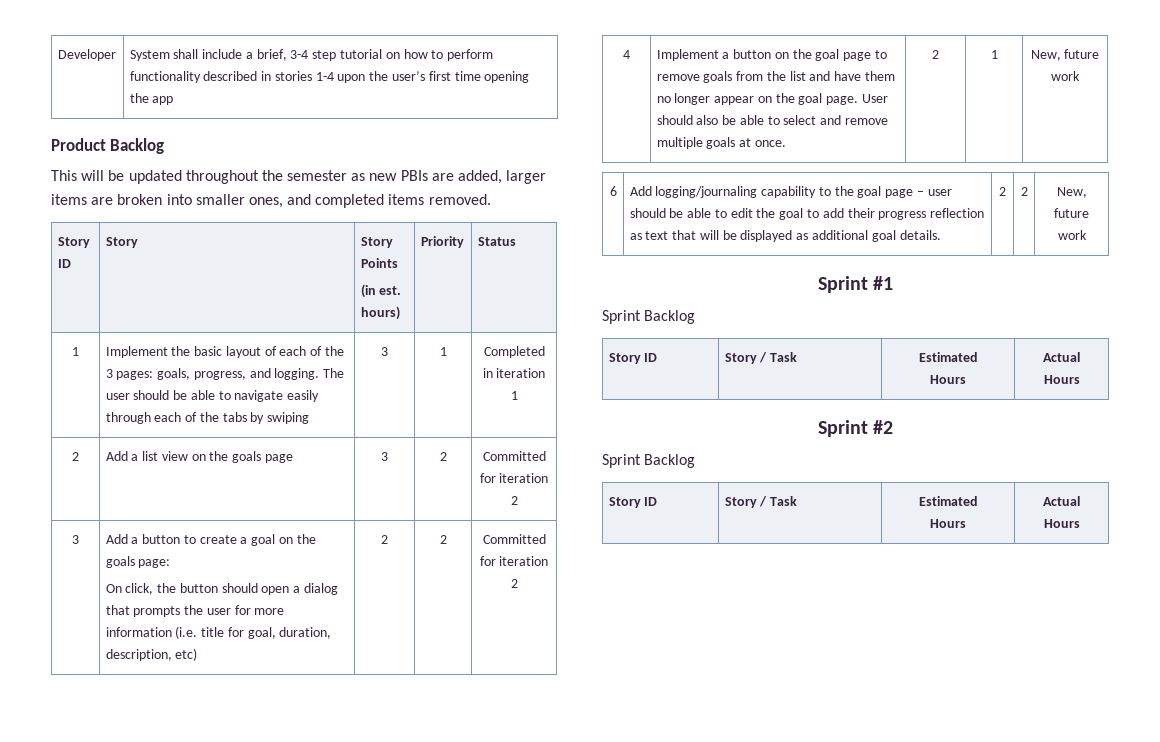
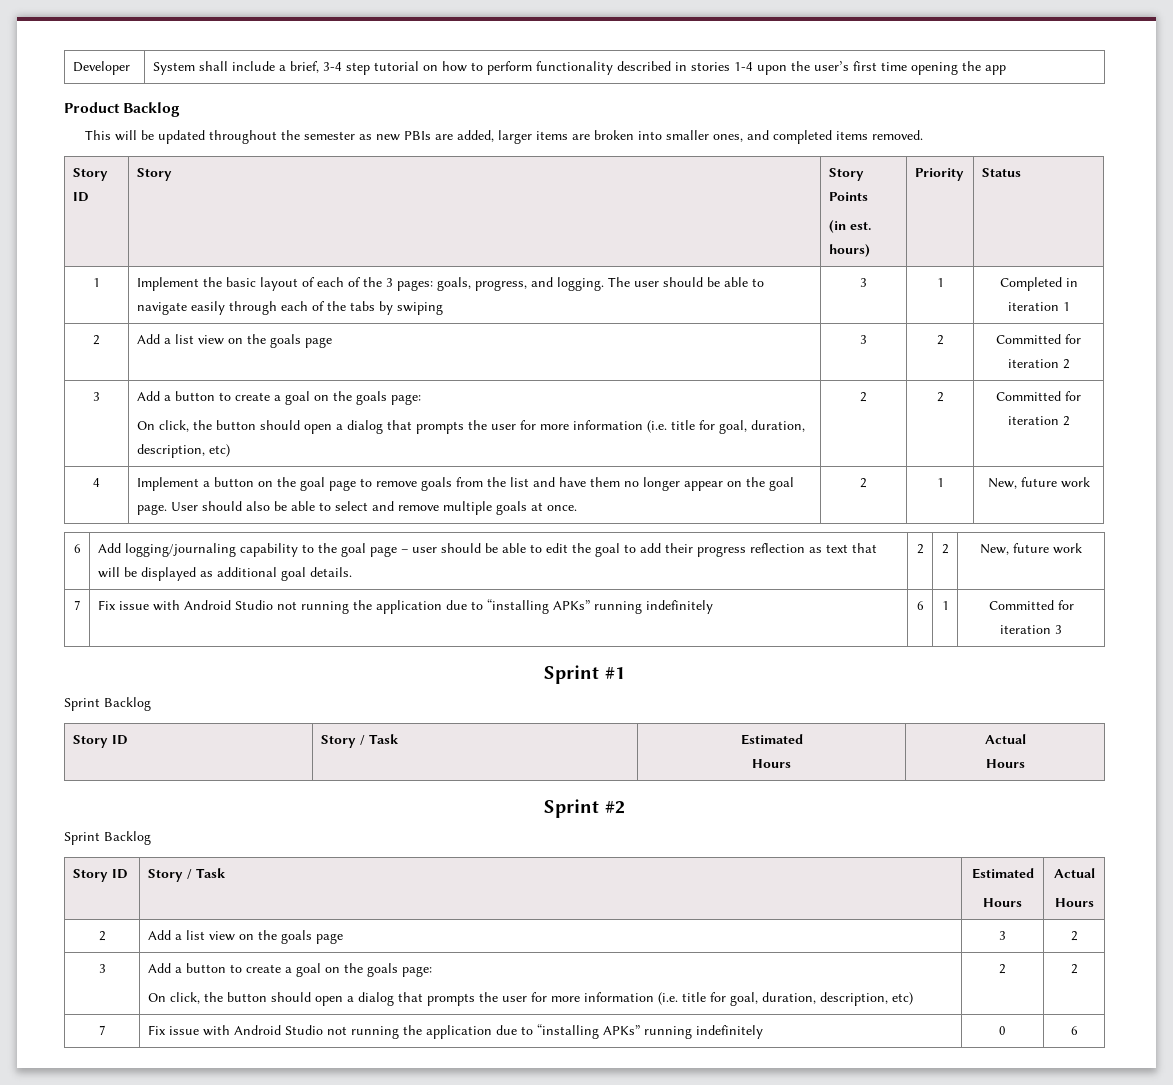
(1087, 235) none -> [73,600,81,610] [97,599,713,614] [916,601,924,610] [941,601,949,610] [988,600,1074,610] [1000,625,1062,634] // 7 | Fix issue with Android Studio not running the application due to “installing APKs” running indefinitely | 6 | 1 | Committed for iteration 3
(1080, 523) none -> [98,931,106,941] [147,930,343,944] [999,931,1006,940] [1070,931,1078,941] [98,964,106,973] [147,963,432,977] [147,992,913,1006] [999,964,1006,974] [1070,964,1078,974] [98,1025,106,1035] [147,1024,763,1039] [999,1026,1006,1035] [1070,1026,1078,1035] // 2 | Add a list view on the goals page | 3 | 2 // 3 | Add a button to create a goal on the goals page: // On click, the button should open a dialog that prompts the user for more information (i.e. title for goal, duration, description, etc) | 2 | 2 // 7 | Fix issue with Android Studio not running the application due to “installing APKs” running indefinitely | 0 | 6

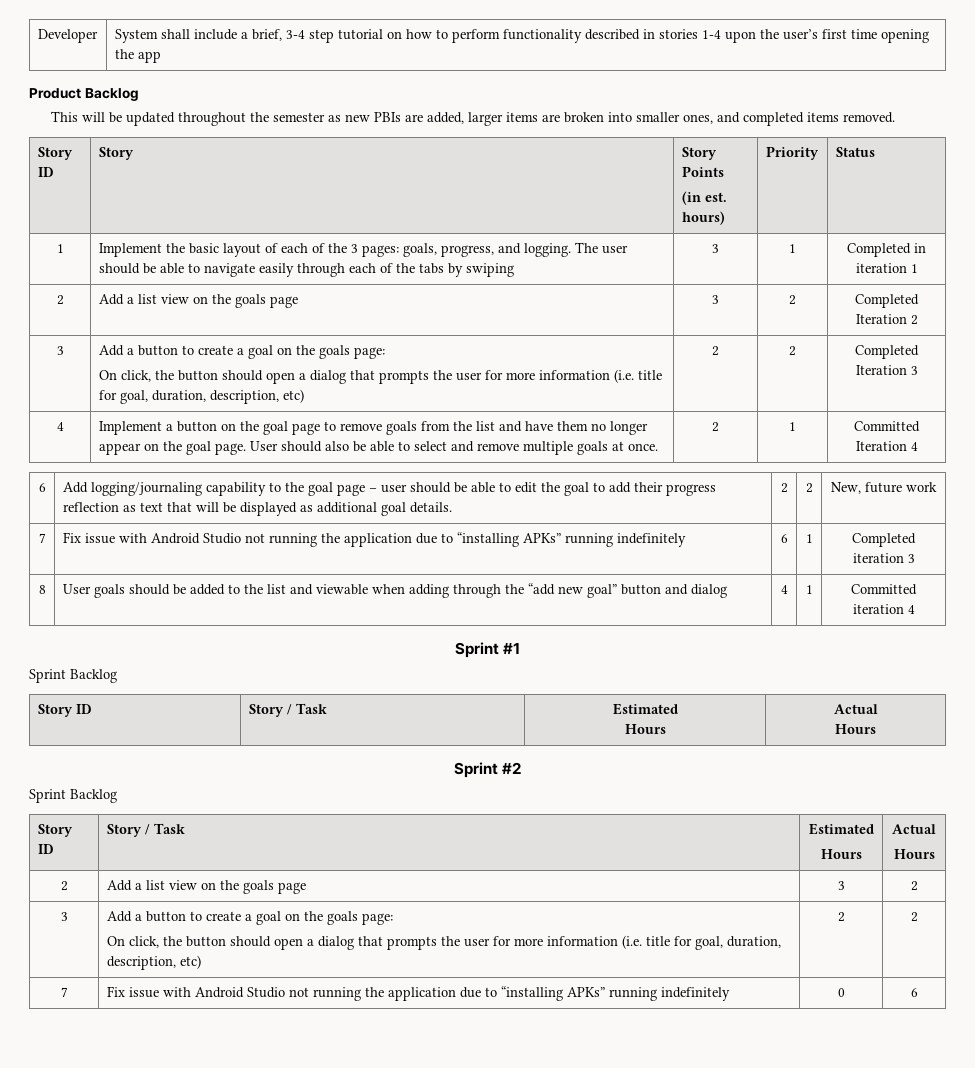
[996,334,1081,344] [1007,359,1059,368] Committed for iteration -> [855,294,919,308] [855,314,907,324] Completed Iteration
[996,391,1081,401] [1007,416,1070,426] Committed for iteration 2 -> [855,345,919,359] [855,365,918,375] Completed Iteration 3
[987,477,1090,489] New, future work -> [854,421,920,432] [855,441,918,451] Committed Iteration 4
[988,600,1074,610] Committed for -> [852,533,916,547] Completed
(1062, 629) none -> [38,585,46,594] [62,583,727,598] [780,585,788,594] [805,585,813,594] [851,584,917,595] [852,604,915,614] // 8 | User goals should be added to the list and viewable when adding through the “add new goal” button and dialog | 4 | 1 | Committed iteration 4

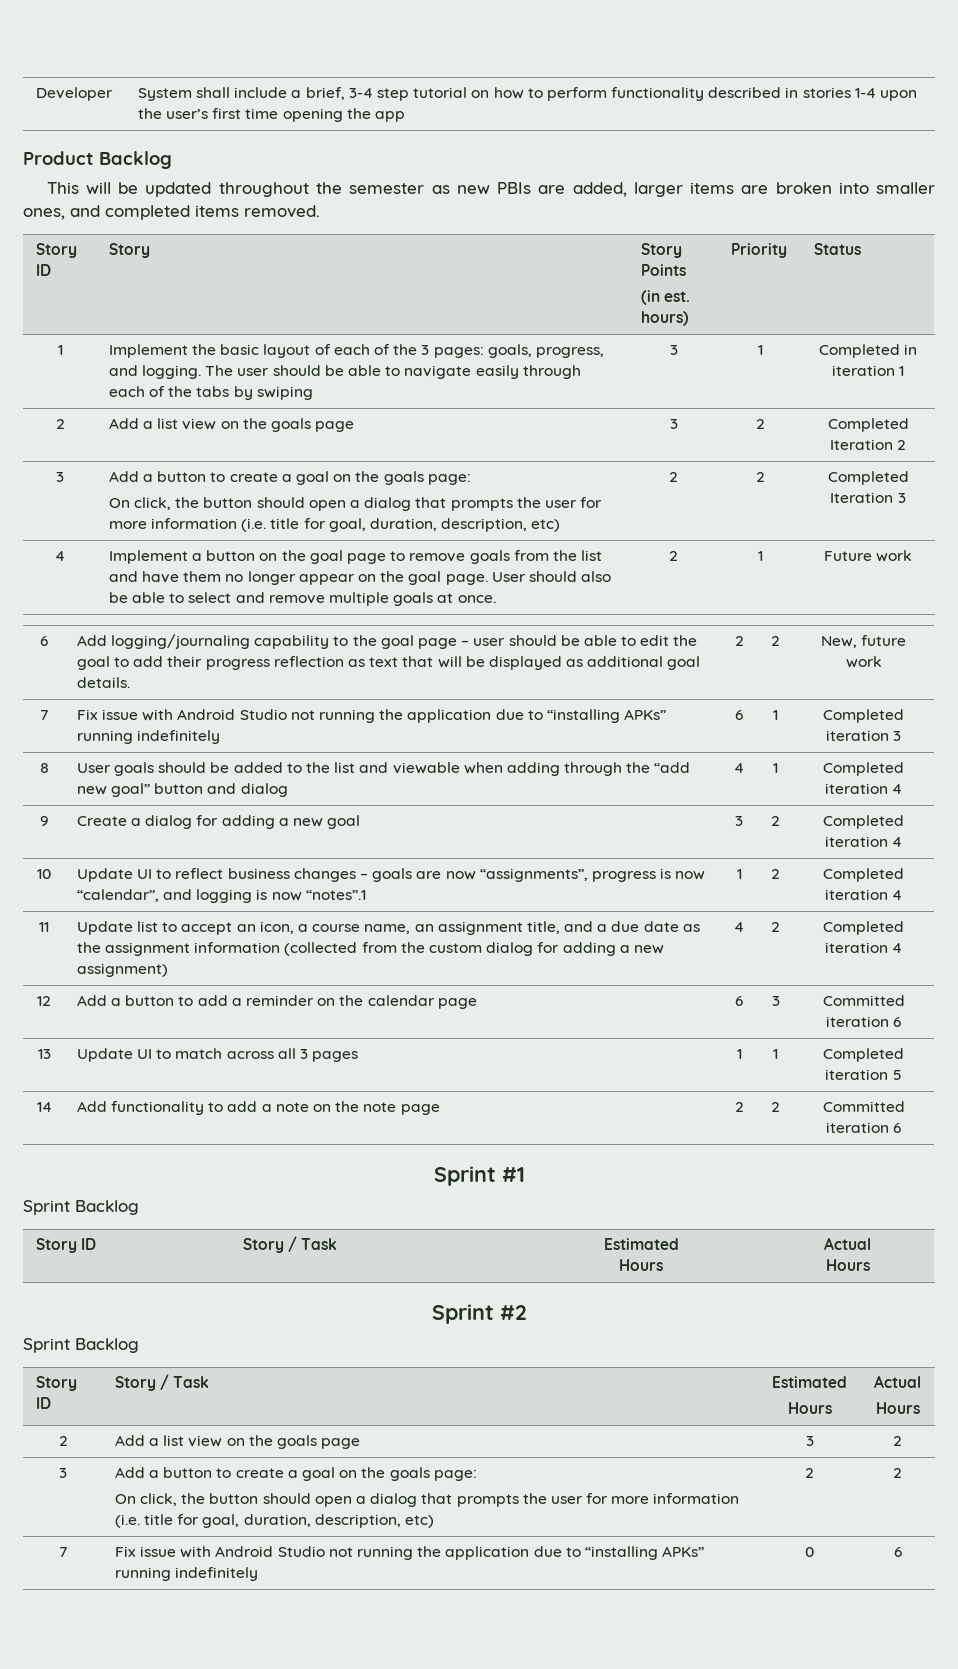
[854,421,920,432] [855,441,918,451] Committed Iteration 4 -> [823,550,913,562] Future work
[851,584,917,595] [852,604,915,614] Committed iteration 4 -> [823,762,904,776] [824,783,903,794] [39,816,49,826] [76,815,361,829] [735,816,743,826] [771,816,780,826] [823,815,904,829] [824,836,903,847] [37,869,51,879] [76,868,706,882] [76,889,366,903] [736,869,742,879] [771,869,780,879] [823,868,904,882] [824,889,903,900] [39,922,49,932] [76,921,700,935] [76,942,664,956] [76,963,168,977] [734,922,744,932] [771,922,780,932] [823,921,904,935] [824,942,903,953] [37,996,51,1006] [76,995,477,1009] [735,996,743,1006] [771,996,780,1006] [822,995,905,1006] [825,1016,902,1027] [37,1049,51,1059] [76,1048,359,1062] [736,1049,742,1059] [773,1049,778,1059] [823,1048,904,1062] [825,1069,902,1080] [36,1102,52,1112] [76,1101,440,1115] [734,1102,744,1112] [771,1102,780,1112] [822,1101,905,1112] [825,1122,902,1133] Completed iteration 4 // 9 | Create a dialog for adding a new goal | 3 | 2 | Completed iteration 4 // 10 | Update UI to reflect business changes – goals are now “assignments”, progress is now “calendar”, and logging is now “notes”.1 | 1 | 2 | Completed iteration 4 // 11 | Update list to accept an icon, a course name, an assignment title, and a due date as the assignment information (collected from the custom dialog for adding a new assignment) | 4 | 2 | Completed iteration 4 // 12 | Add a button to add a reminder on the calendar page | 6 | 3 | Committed iteration 6 // 13 | Update UI to match across all 3 pages | 1 | 1 | Completed iteration 5 // 14 | Add functionality to add a note on the note page | 2 | 2 | Committed iteration 6

